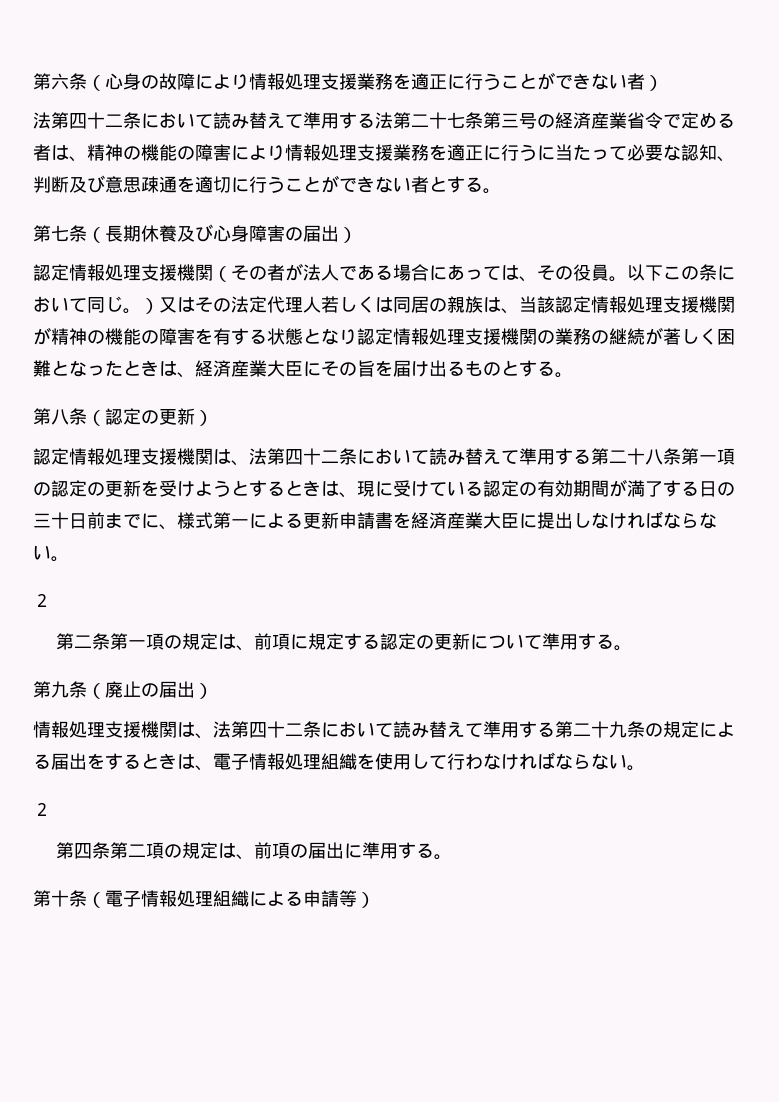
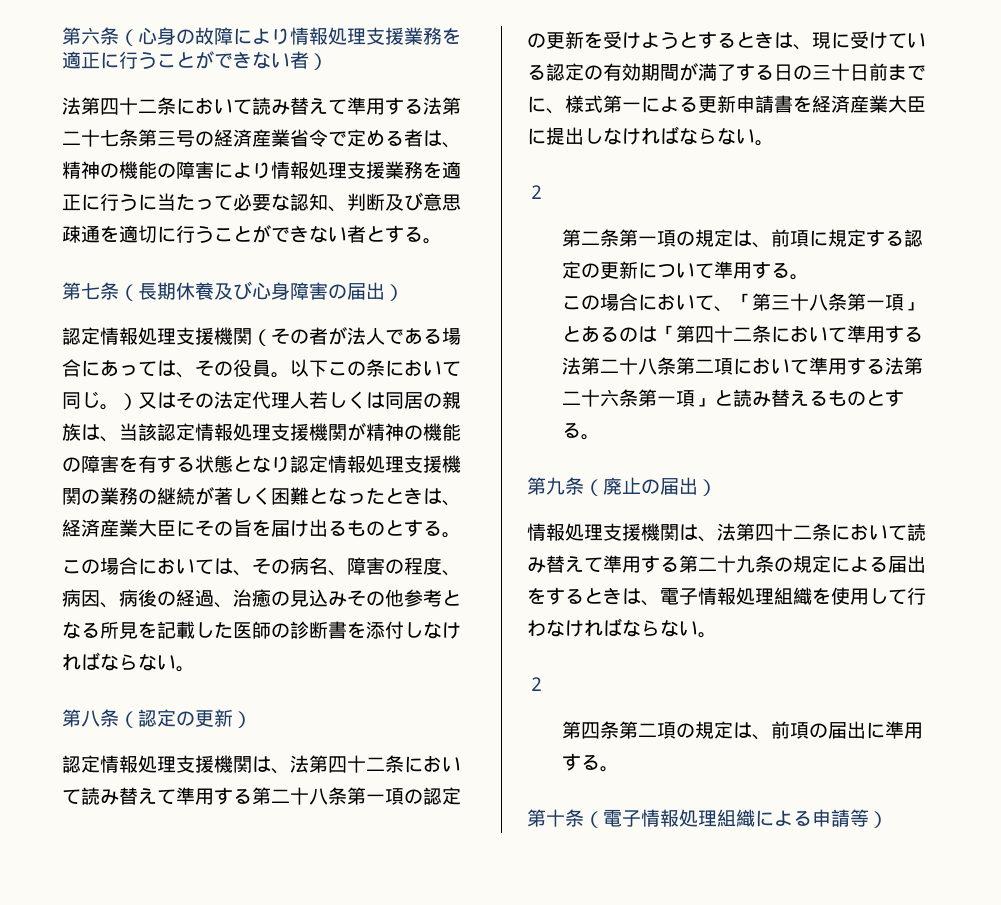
(573, 375) none -> [62,557,461,576] [62,589,461,608] [62,621,461,639] [62,652,195,672] // この場合においては、その病名、障害の程度、病因、病後の経過、治癒の見込みその他参考となる所見を記載した医師の診断書を添付しなければならない。
(633, 648) none -> [562,293,924,312] [562,325,924,343] [562,357,924,375] [562,389,905,407] [562,422,601,440] // この場合において、「第三十八条第一項」とあるのは「第四十二条において準用する法第二十八条第二項において準用する法第二十六条第一項」と読み替えるものとする。

